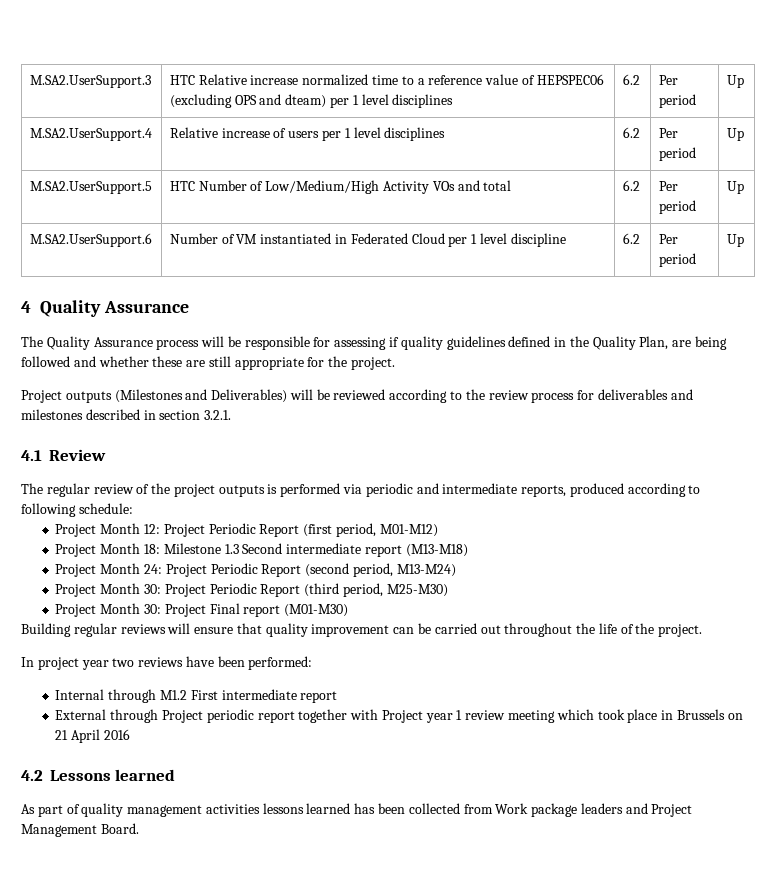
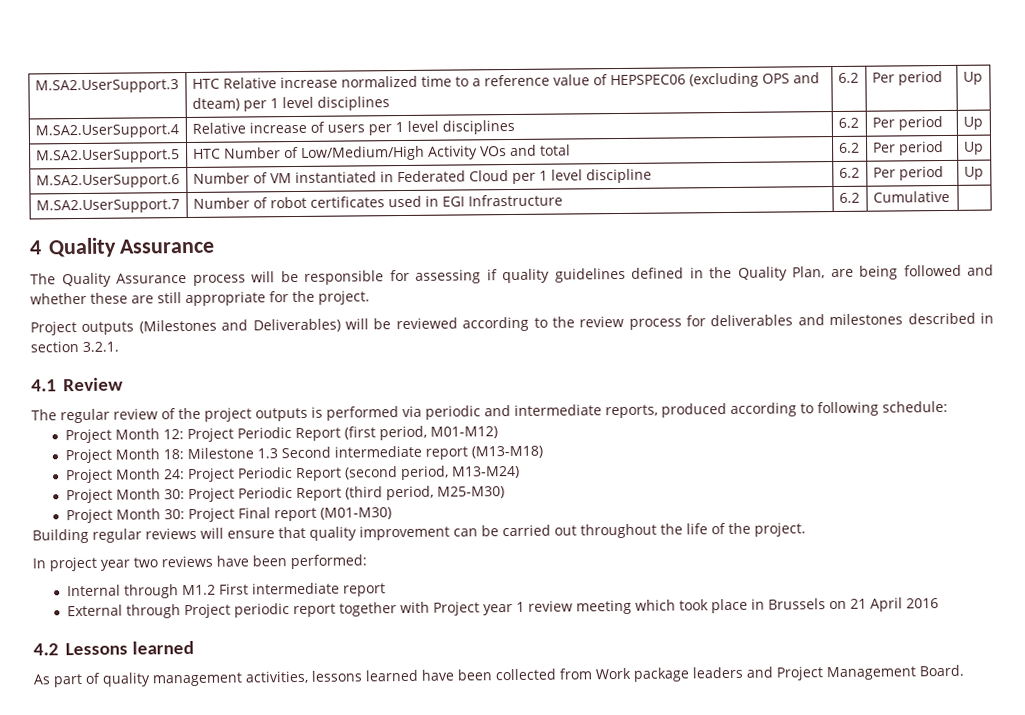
(744, 240) none -> [35,199,180,214] [192,194,563,209] [838,192,860,203] [872,190,950,203] // M.SA2.UserSupport.7 | Number of robot certificates used in EGI Infrastructure | 6.2 | Cumulative |
[205,804,260,814] activities -> [245,670,309,684] activities,
[354,803,376,814] has -> [421,669,454,681] have

